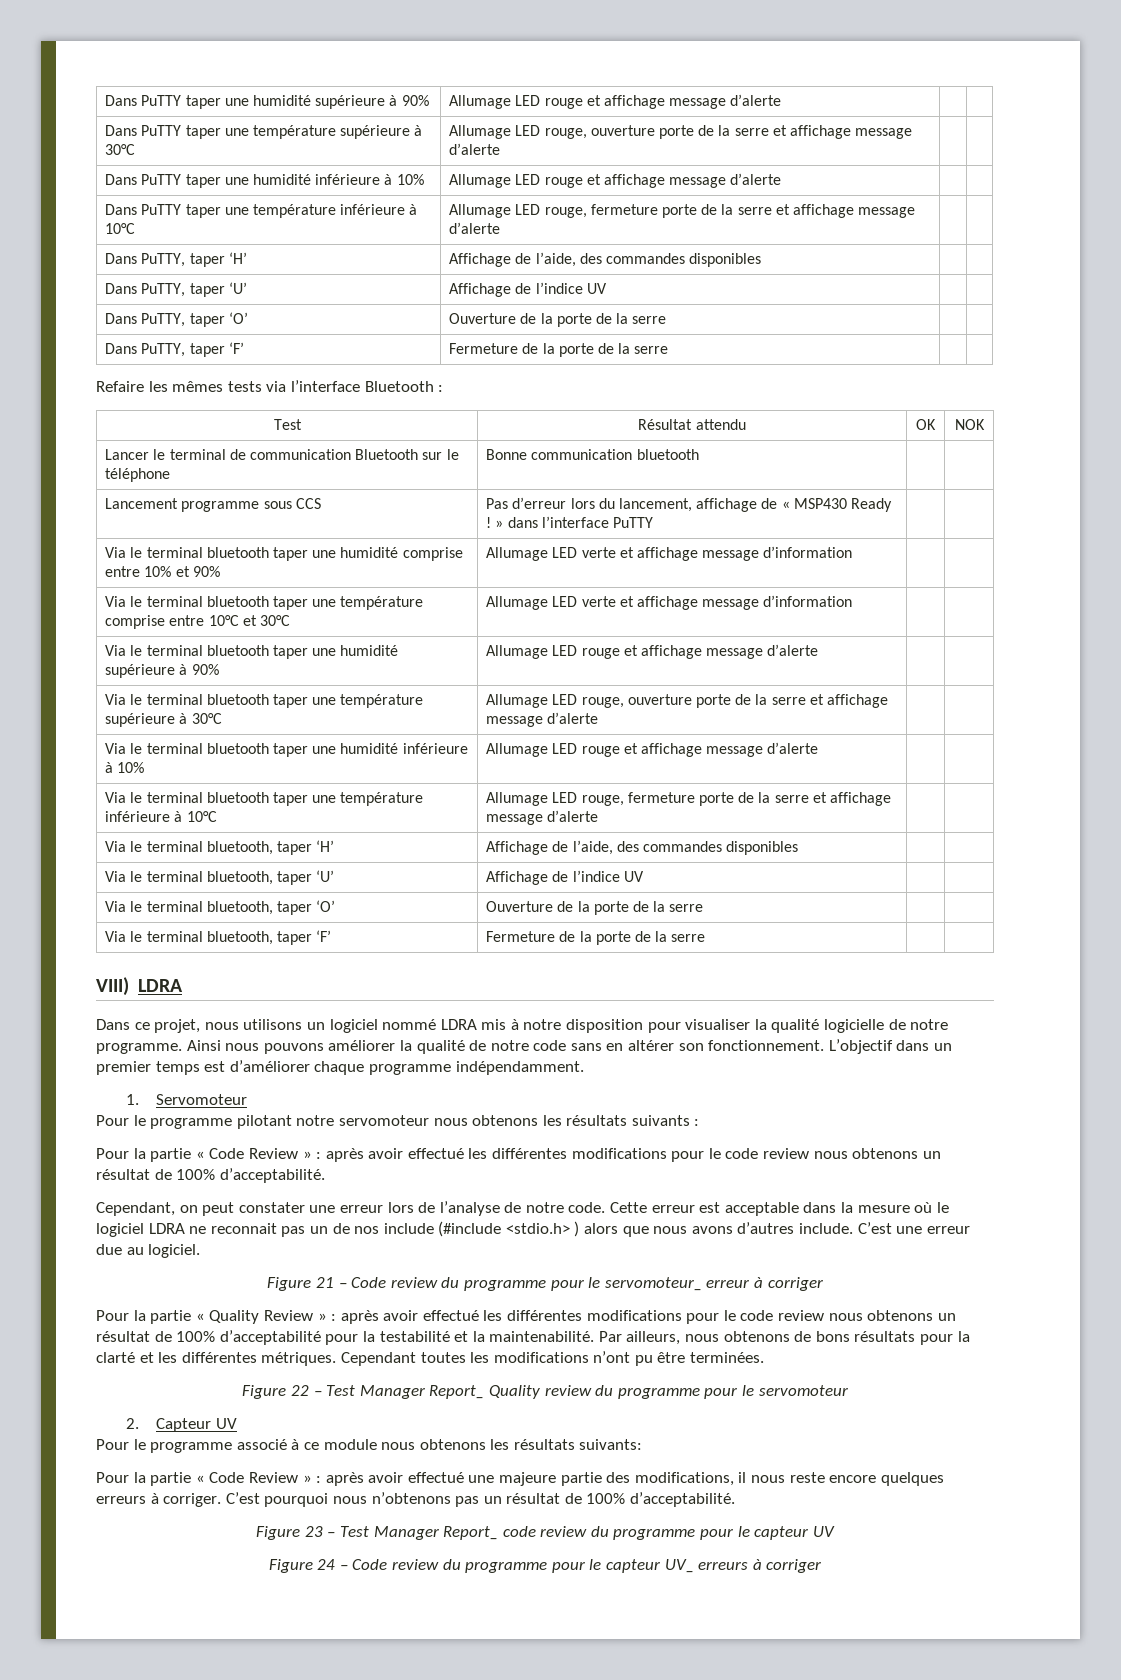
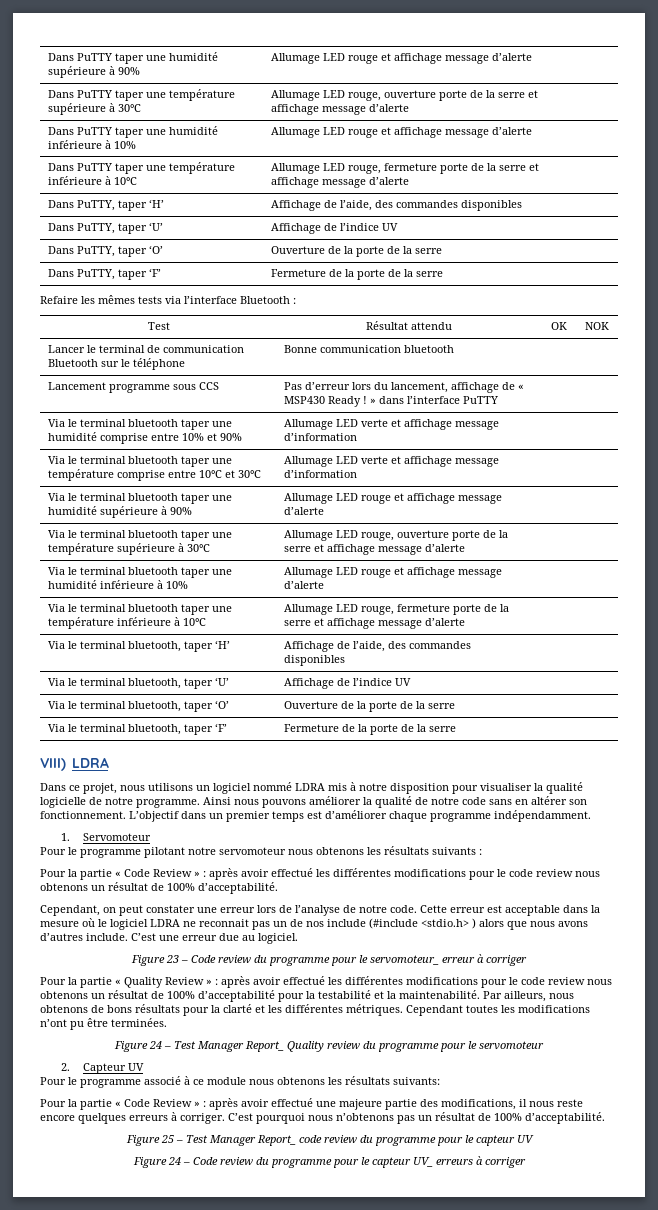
[316,1277,335,1288] 21 -> [166,955,179,963] 23
[291,1385,310,1396] 22 -> [149,1041,162,1049] 24
[304,1526,323,1537] 23 -> [160,1135,174,1143] 25

